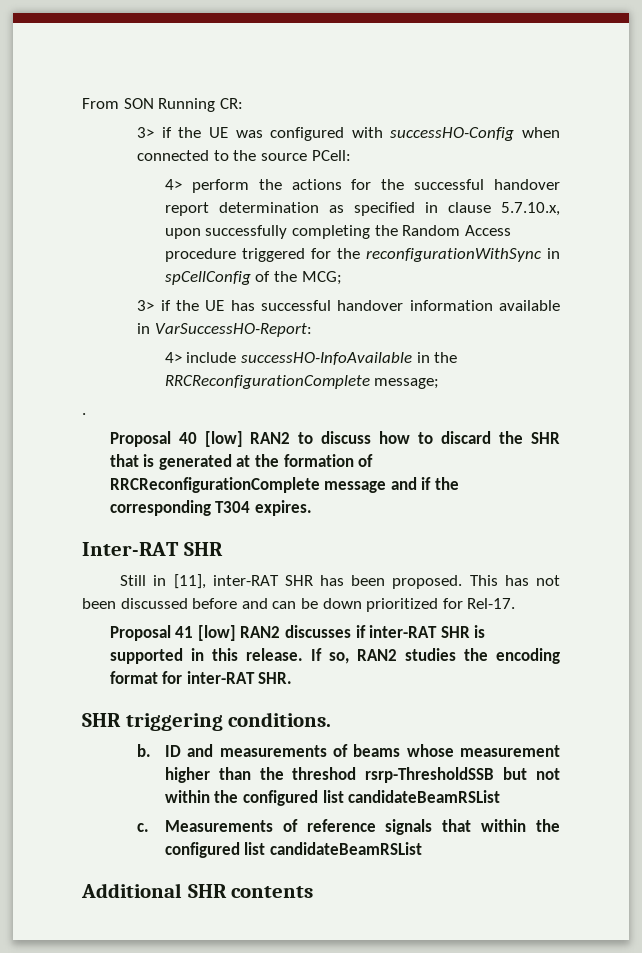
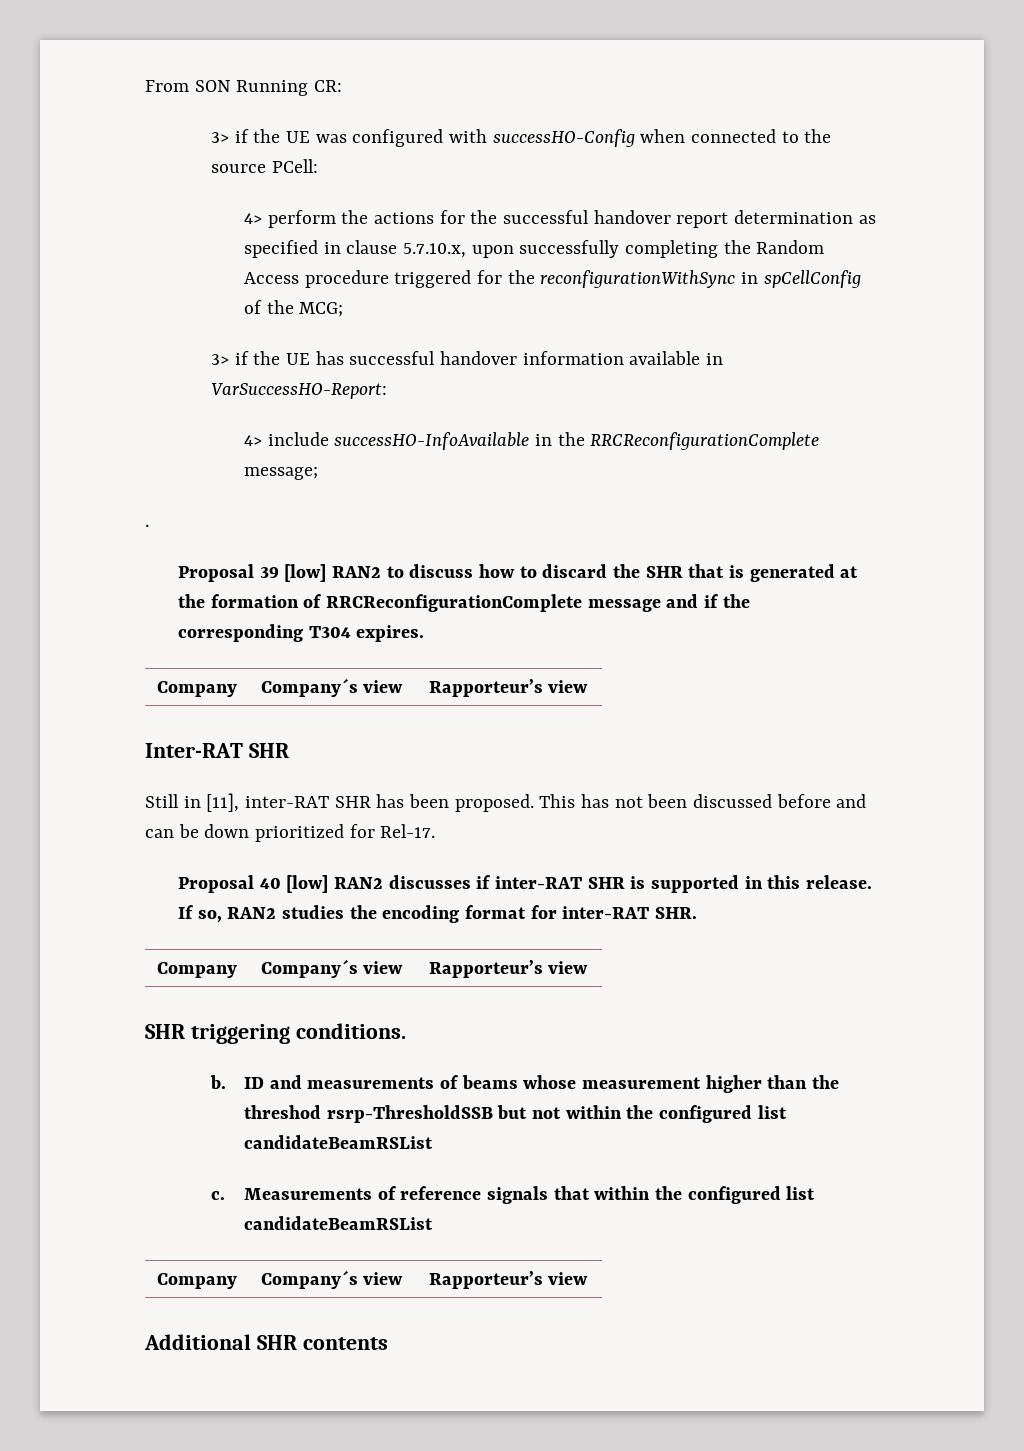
[178,432,197,444] 40 -> [259,567,279,578] 39
(312, 508) none -> [156,681,237,697] [260,678,404,697] [428,679,589,697] // Company | Company´s view | Rapporteur’s view
[175,626,194,638] 41 -> [259,878,281,889] 40
(293, 678) none -> [156,962,237,978] [260,959,404,978] [428,960,589,978] // Company | Company´s view | Rapporteur’s view
(423, 848) none -> [156,1273,237,1289] [260,1270,404,1289] [428,1271,589,1289] // Company | Company´s view | Rapporteur’s view

